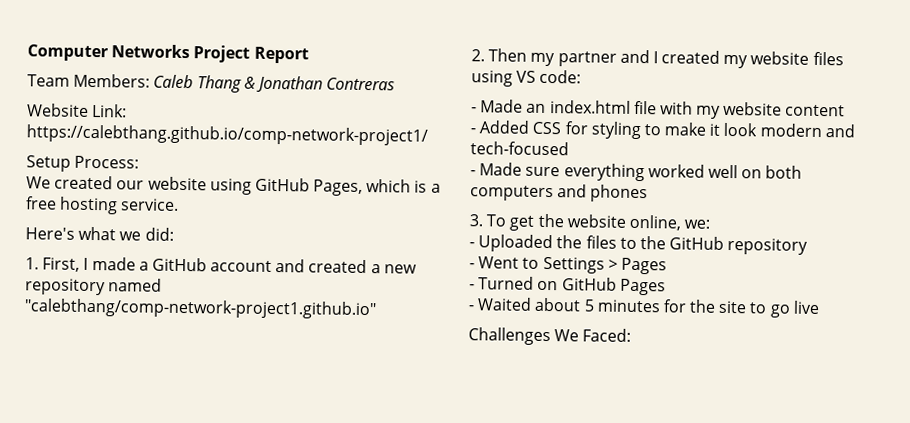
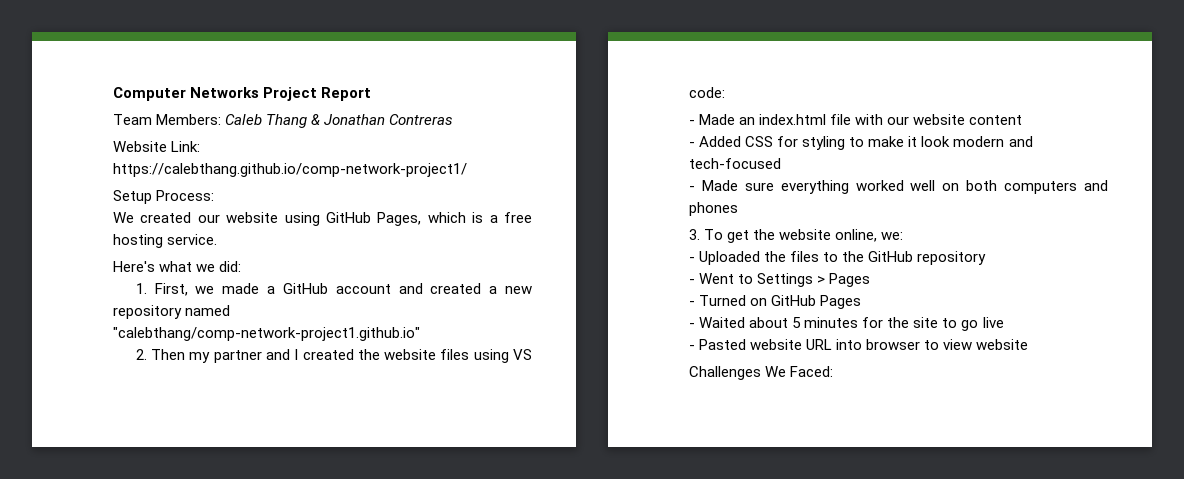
[83,257,89,270] I -> [195,286,215,294] we
[723,54,749,69] my -> [357,349,380,360] the
[696,105,722,119] my -> [887,116,910,125] our
(820, 307) none -> [689,339,1029,350] // - Pasted website URL into browser to view website

